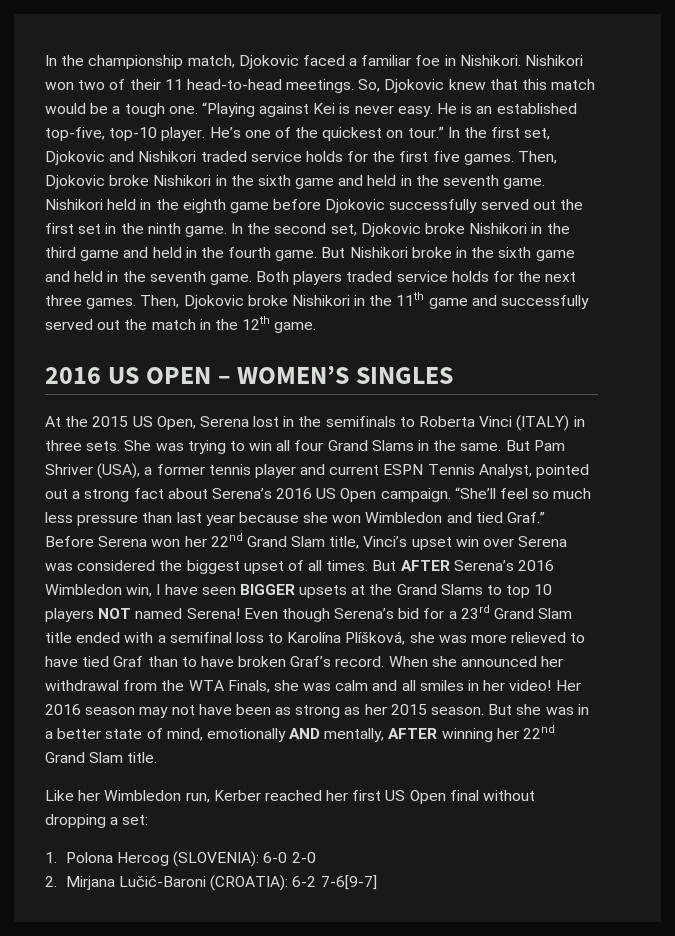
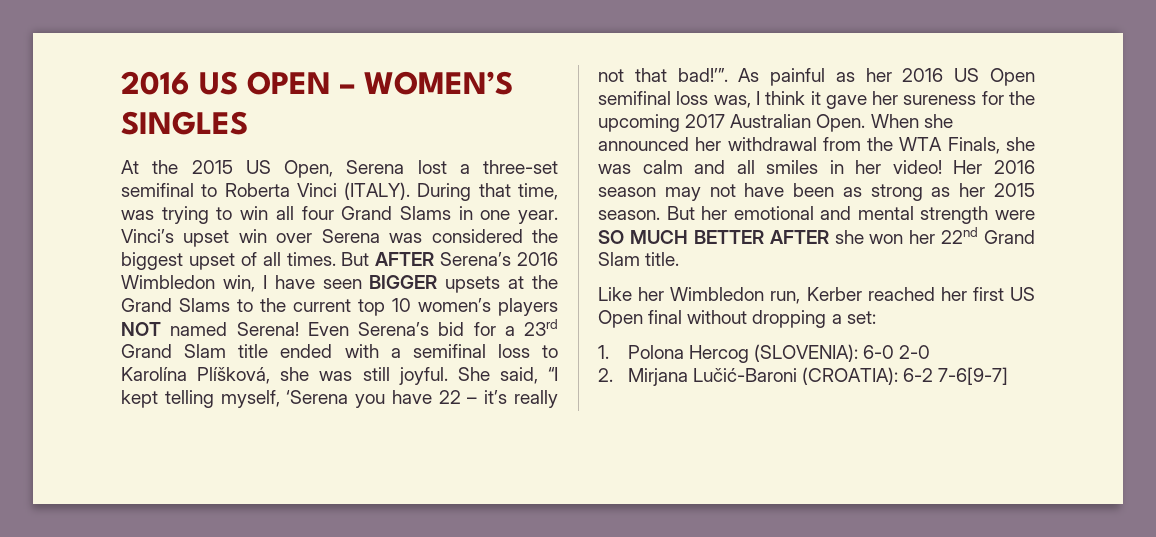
[45,55,584,69] [45,79,596,93] [45,102,577,117] [45,127,551,141] [45,151,558,165] [45,175,546,189] [45,199,584,213] [45,223,570,237] [45,247,575,261] [45,271,577,285] [45,292,590,309] [45,316,317,333] In the championship match, Djokovic faced a familiar foe in Nishikori. Nishikori won two of their 11 head-to-head meetings. So, Djokovic knew that this match would be a tough one. “Playing against Kei is never easy. He is an established top-five, top-10 player. He’s one of the quickest on tour.” In the first set, Djokovic and Nishikori traded service holds for the first five games. Then, Djokovic broke Nishikori in the sixth game and held in the seventh game. Nishikori held in the eighth game before Djokovic successfully served out the first set in the ninth game. In the second set, Djokovic broke Nishikori in the third game and held in the fourth game. But Nishikori broke in the sixth game and held in the seventh game. Both players traded service holds for the next three games. Then, Djokovic broke Nishikori in the 11th game and successfully served out the match in the 12th game. // -> (121, 83) none
[283,415,585,431] [45,440,152,451] in the semifinals to Roberta Vinci (ITALY) in three sets. She -> [459,160,558,174] [121,182,558,201] a three-set semifinal to Roberta Vinci (ITALY). During that time,
[433,440,565,451] [45,463,590,479] [45,487,592,502] [45,512,546,526] [45,533,360,549] the same. But Pam Shriver (USA), a former tennis player and current ESPN Tennis Analyst, pointed out a strong fact about Serena’s 2016 US Open campaign. “She’ll feel so much less pressure than last year because she won Wimbledon and tied Graf.” Before Serena won her 22nd Grand Slam title, -> [480,210,558,224] one year.
(503, 590) none -> [260,298,351,312] the current
(553, 589) none -> [418,298,491,312] women’s
[281,608,330,622] though -> (349, 329) none
[471,632,586,643] [45,656,385,667] more relieved to have tied Graf than to have broken Graf’s record. -> [362,367,558,385] [121,390,558,408] [598,68,1035,86] [598,91,1035,109] [598,114,866,132] still joyful. She said, “I kept telling myself, ‘Serena you have 22 – it’s really not that bad!’”. As painful as her 2016 US Open semifinal loss was, I think it gave her sureness for the upcoming 2017 Australian Open.
[516,704,589,715] [45,728,493,742] she was in a better state of mind, emotionally AND mentally, AFTER winning -> [701,206,1035,224] [598,230,904,244] her emotional and mental strength were SO MUCH BETTER AFTER she won

